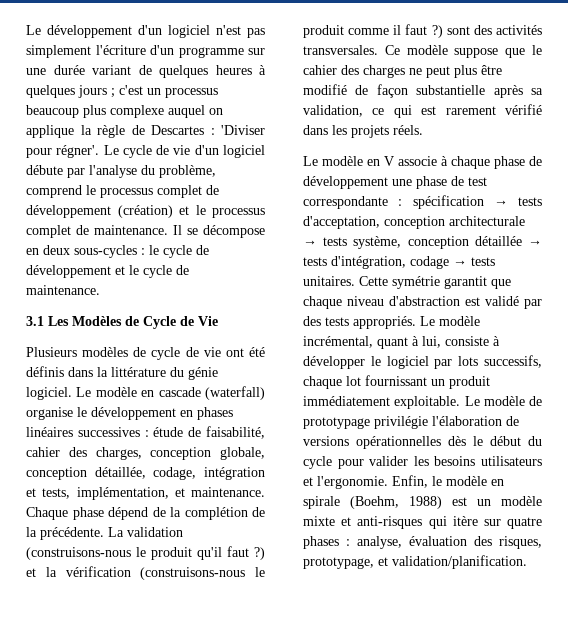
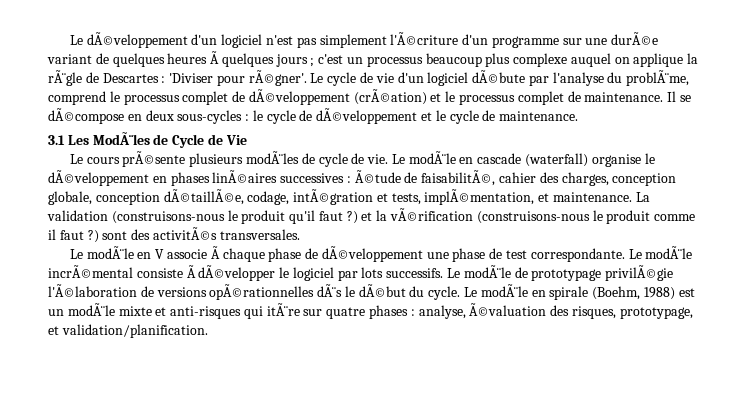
[26,25,132,38] Le développement -> [69,32,188,48] Le dÃ©veloppement
[95,45,146,55] l'écriture -> [390,32,459,45] l'Ã©criture
[53,65,85,75] durée -> [611,32,659,45] durÃ©e
[259,65,266,75] à -> [210,51,220,64] Ã
[97,125,125,138] règle -> [48,70,82,86] rÃ¨gle
[56,145,100,158] régner'. -> [248,70,307,86] rÃ©gner'.
[26,165,63,175] débute -> [472,70,526,83] dÃ©bute
[159,165,216,178] problème, -> [626,70,690,86] problÃ¨me,
[26,205,173,218] développement (création) -> [248,89,427,105] dÃ©veloppement (crÃ©ation)
[203,225,265,238] décompose -> [48,108,124,124] dÃ©compose
[26,265,111,278] développement -> [316,108,418,124] dÃ©veloppement
[72,316,122,326] Modèles -> [92,132,150,145] ModÃ¨les
[26,347,265,360] [26,366,218,380] [26,387,137,400] Plusieurs modèles de cycle de vie ont été définis dans la littérature du génie logiciel. Le modèle -> [69,151,456,167] Le cours prÃ©sente plusieurs modÃ¨les de cycle de vie. Le modÃ¨le
[91,407,176,420] développement -> [48,170,149,186] dÃ©veloppement
[26,427,73,437] linéaires -> [212,170,278,183] linÃ©aires
[153,426,265,439] étude de faisabilité, -> [354,170,496,186] Ã©tude de faisabilitÃ©,
[94,467,265,480] détaillée, codage, intégration -> [163,189,374,205] dÃ©taillÃ©e, codage, intÃ©gration
[76,487,169,500] implémentation, -> [424,189,535,205] implÃ©mentation,
[26,507,265,520] [26,527,104,540] Chaque phase dépend de la complétion de la précédente. -> (633, 197) none
[65,566,131,577] vérification -> [390,208,474,221] vÃ©rification
[496,25,542,35] activités -> [152,227,217,240] activitÃ©s
[384,45,542,58] [303,65,502,78] [303,84,543,98] [303,104,542,118] [303,125,423,138] [303,156,363,166] Ce modèle suppose que le cahier des charges ne peut plus être modifié de façon substantielle après sa validation, ce qui est rarement vérifié dans les projets réels. // Le modèle -> [69,246,134,259] // Le modÃ¨le
[441,156,448,166] à -> [210,246,220,259] Ã
[303,176,388,189] développement -> [321,246,423,262] dÃ©veloppement
[303,195,542,209] [303,216,525,229] [303,236,542,249] [303,256,495,269] [303,276,511,289] [303,296,542,309] [303,316,480,329] [303,336,500,349] [303,355,542,369] [303,375,490,389] [303,396,542,409] [303,416,519,429] [303,436,542,449] [303,456,542,469] [303,475,487,489] correspondante : spécification → tests d'acceptation, conception architecturale → tests système, conception détaillée → tests d'intégration, codage → tests unitaires. Cette symétrie garantit que chaque niveau d'abstraction est validé par des tests appropriés. Le modèle incrémental, quant à lui, consiste à développer le logiciel par lots successifs, chaque lot fournissant un produit immédiatement exploitable. Le modèle de prototypage privilégie l'élaboration de versions opérationnelles dès le début du cycle pour valider les besoins utilisateurs et l'ergonomie. Enfin, le modèle -> [530,246,693,262] [48,265,674,281] [48,284,528,300] correspondante. Le modÃ¨le incrÃ©mental consiste Ã dÃ©velopper le logiciel par lots successifs. Le modÃ¨le de prototypage privilÃ©gie l'Ã©laboration de versions opÃ©rationnelles dÃ¨s le dÃ©but du cycle. Le modÃ¨le
[501,496,542,506] modèle -> [67,303,115,316] modÃ¨le
[452,516,478,526] itère -> [266,303,300,316] itÃ¨re
[409,536,467,546] évaluation -> [469,303,547,316] Ã©valuation

